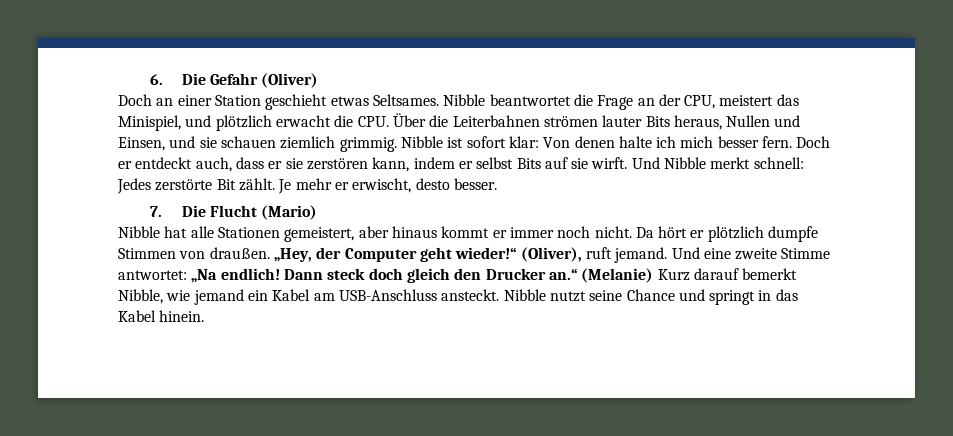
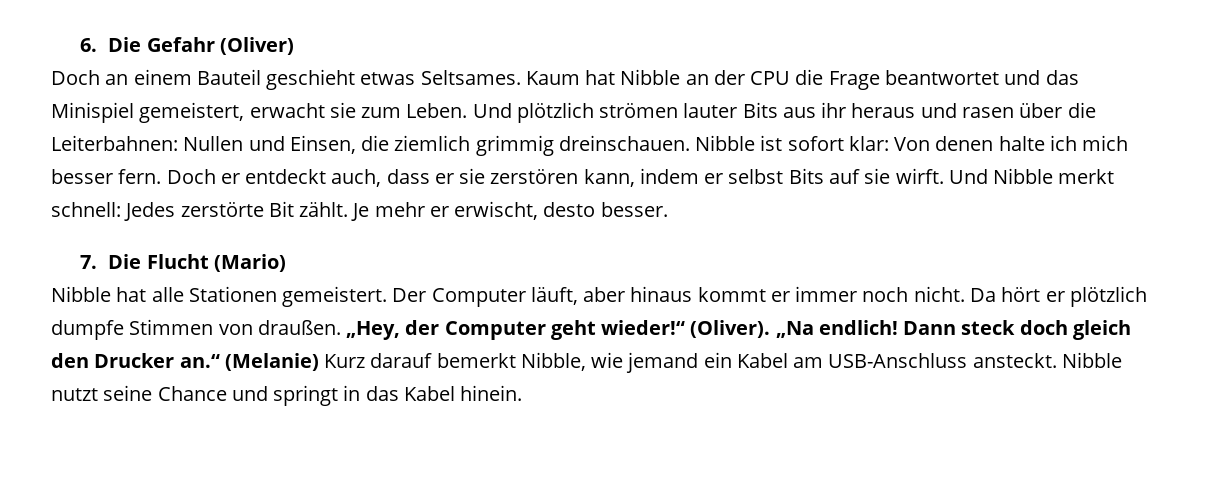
[177,95,261,106] einer Station -> [133,69,261,85] einem Bauteil
[443,94,799,110] [118,113,801,131] [118,136,397,152] Nibble beantwortet die Frage an der CPU, meistert das Minispiel, und plötzlich erwacht die CPU. Über die Leiterbahnen strömen lauter Bits heraus, Nullen und Einsen, und sie schauen ziemlich grimmig. -> [525,69,1079,90] [51,102,1096,123] [51,135,690,156] Kaum hat Nibble an der CPU die Frage beantwortet und das Minispiel gemeistert, erwacht sie zum Leben. Und plötzlich strömen lauter Bits aus ihr heraus und rasen über die Leiterbahnen: Nullen und Einsen, die ziemlich grimmig dreinschauen.
[284,227,355,242] gemeistert, -> [282,286,578,307] gemeistert. Der Computer läuft,
[520,247,831,263] [118,270,187,280] (Oliver), ruft jemand. Und eine zweite Stimme antwortet: -> [690,320,771,338] (Oliver).

